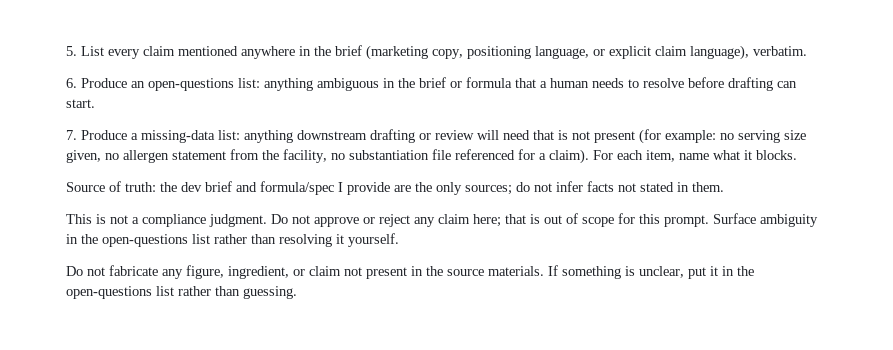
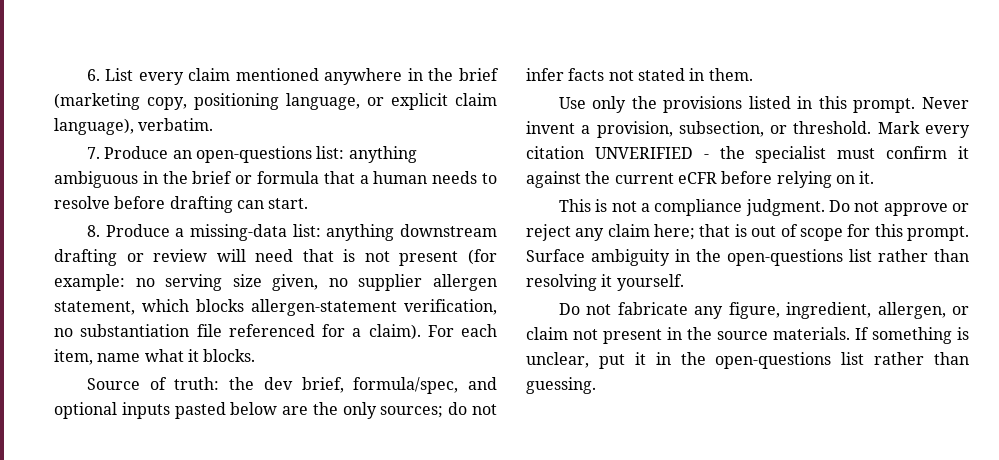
[66,46,77,56] 5. -> [86,69,100,81] 6.
[66,78,77,88] 6. -> [86,147,100,159] 7.
[66,130,77,140] 7. -> [86,225,100,237] 8.
[123,149,327,163] allergen statement from the facility, -> [358,274,497,291] [54,299,497,316] supplier allergen statement, which blocks allergen-statement verification,
[205,181,390,195] brief and formula/spec I provide -> [301,377,497,394] [54,402,278,419] brief, formula/spec, and optional inputs pasted below
(724, 187) none -> [558,96,969,113] [526,121,970,138] [526,146,969,163] [526,171,875,188] // Use only the provisions listed in this prompt. Never invent a provision, subsection, or threshold. Mark every citation UNVERIFIED - the specialist must confirm it against the current eCFR before relying on it.
(289, 272) none -> [877,302,946,319] allergen,

